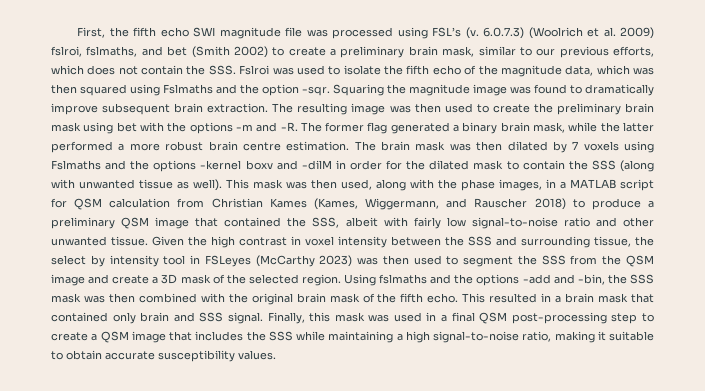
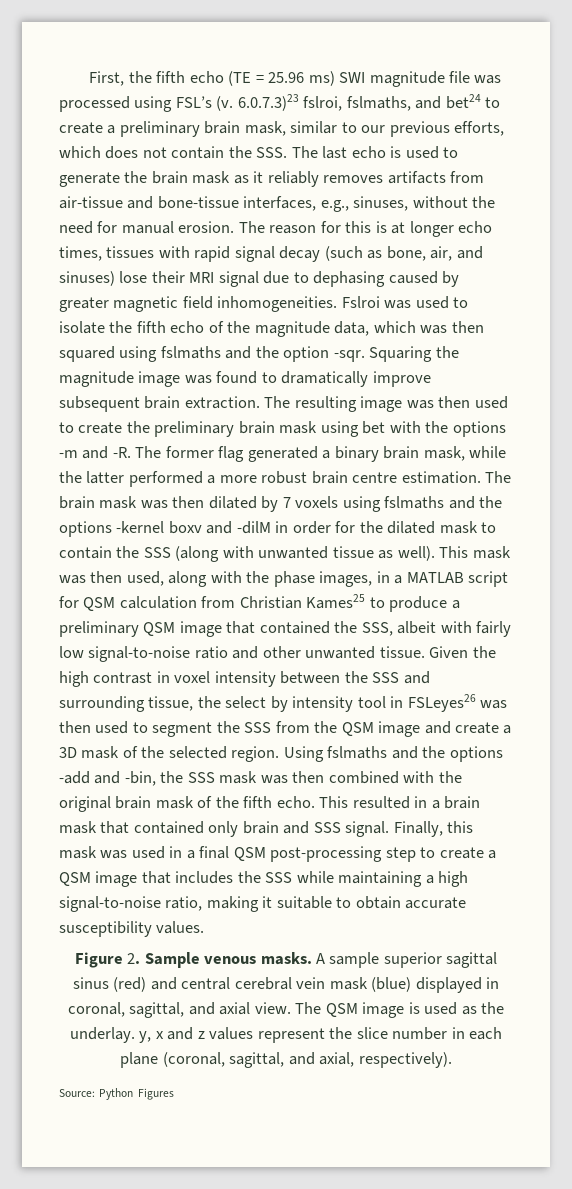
(189, 32) none -> [228,71,335,86] (TE = 25.96 ms)
[483,27,655,39] [51,46,268,58] 6.0.7.3) (Woolrich et al. 2009) fslroi, fslmaths, and bet (Smith 2002) -> [237,94,481,111] 6.0.7.3)23 fslroi, fslmaths, and bet24
(236, 70) none -> [291,146,459,159] [59,171,485,187] [59,196,496,212] [59,221,493,237] [59,246,483,262] [59,271,460,287] [59,296,338,312] The last echo is used to generate the brain mask as it reliably removes artifacts from air-tissue and bone-tissue interfaces, e.g., sinuses, without the need for manual erosion. The reason for this is at longer echo times, tissues with rapid signal decay (such as bone, air, and sinuses) lose their MRI signal due to dephasing caused by greater magnetic field inhomogeneities.
[163,84,213,94] Fslmaths -> [160,346,221,359] fslmaths
[51,160,101,170] Fslmaths -> [384,496,445,509] fslmaths
[269,198,566,210] Kames (Kames, Wiggermann, and Rauscher 2018) -> [306,594,366,609] Kames25
[204,255,353,267] FSLeyes (McCarthy 2023) -> [407,694,476,712] FSLeyes26
(276, 355) none -> [74,952,498,968] [72,977,500,993] [67,1002,505,1018] [69,1027,503,1043] [120,1052,452,1068] [59,1088,174,1100] // Figure 2. Sample venous masks. A sample superior sagittal sinus (red) and central cerebral vein mask (blue) displayed in coronal, sagittal, and axial view. The QSM image is used as the underlay. y, x and z values represent the slice number in each plane (coronal, sagittal, and axial, respectively). // Source: Python Figures

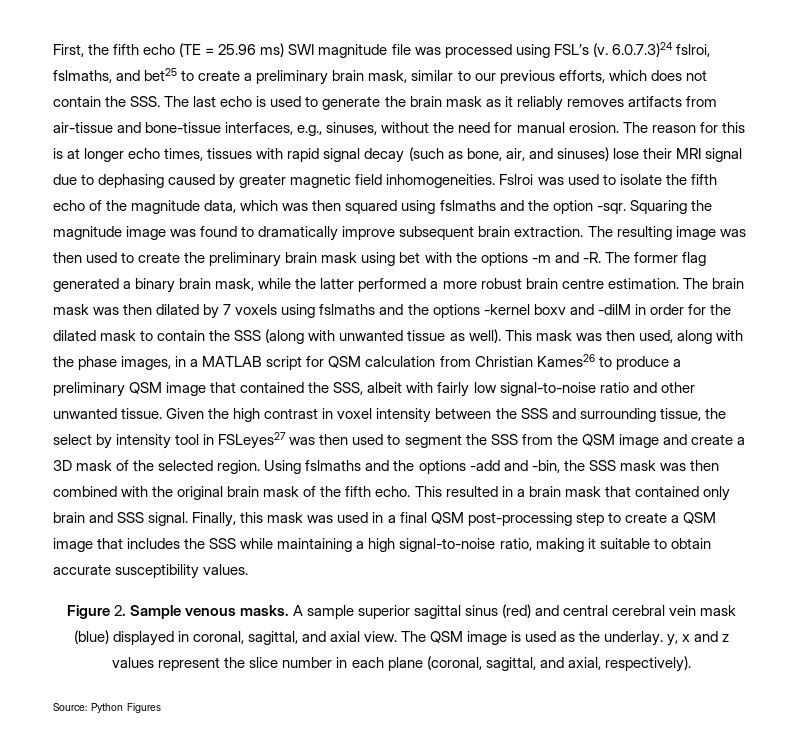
[237,94,299,111] 6.0.7.3)23 -> [611,42,673,57] 6.0.7.3)24
[445,94,481,109] bet24 -> [144,68,178,81] bet25
[306,594,366,609] Kames25 -> [536,354,595,367] Kames26
[407,694,476,712] FSLeyes26 -> [218,432,287,449] FSLeyes27

